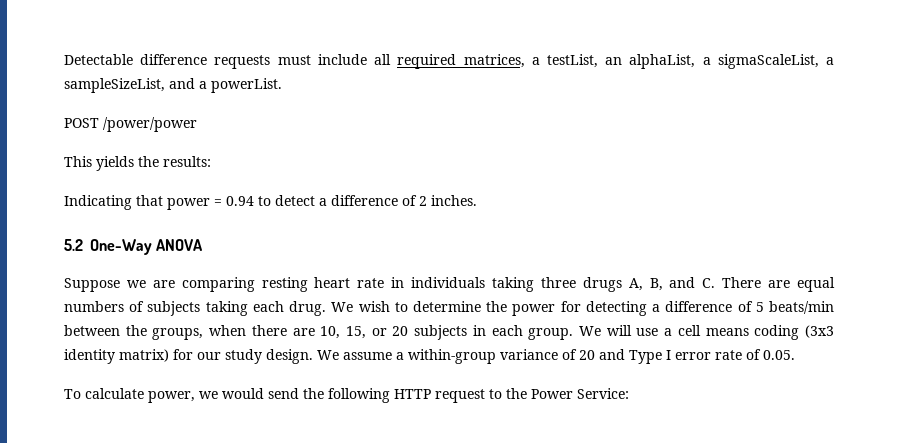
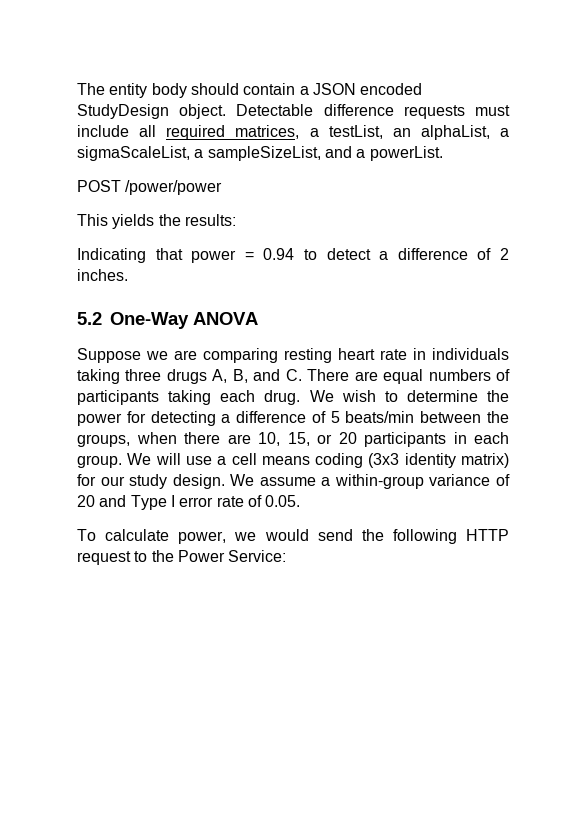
(64, 59) none -> [77,83,423,98] [77,104,227,119] The entity body should contain a JSON encoded StudyDesign object.
[147,301,201,316] subjects -> [77,390,159,405] participants
[414,325,468,340] subjects -> [364,432,446,447] participants

